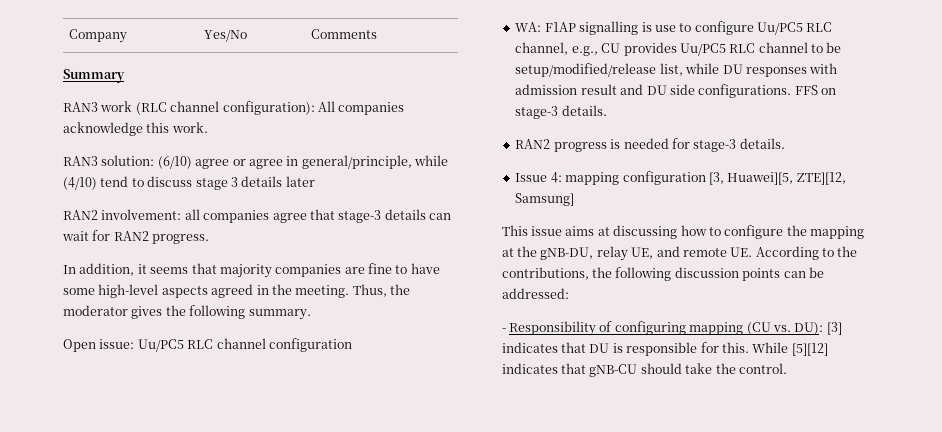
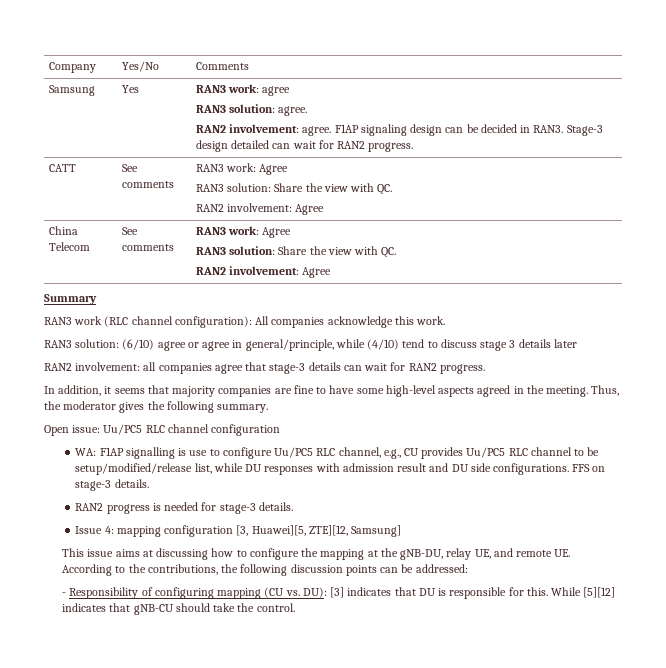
(377, 34) none -> [48,85,95,96] [121,85,139,93] [195,84,291,96] [195,104,308,116] [195,124,603,136] [195,140,414,152] [48,164,76,172] [121,164,138,172] [121,181,174,188] [195,163,289,175] [195,183,393,195] [195,203,325,215] [48,226,78,235] [48,242,90,251] [121,227,138,235] [121,244,174,251] [195,226,292,238] [195,246,397,258] [195,266,332,278] // Samsung | Yes | RAN3 work: agree // RAN3 solution: agree. // RAN2 involvement: agree. F1AP signaling design can be decided in RAN3. Stage-3 design detailed can wait for RAN2 progress. // CATT | See comments | RAN3 work: Agree // RAN3 solution: Share the view with QC. // RAN2 involvement: Agree // China Telecom | See comments | RAN3 work: Agree // RAN3 solution: Share the view with QC. // RAN2 involvement: Agree

